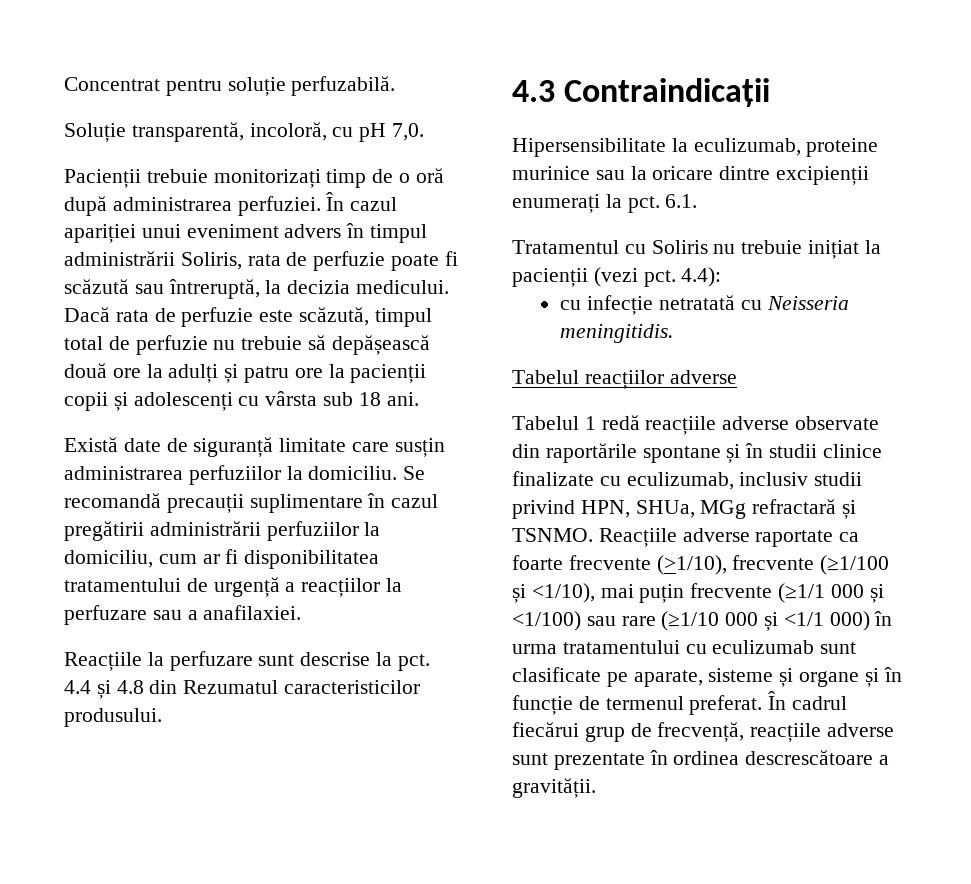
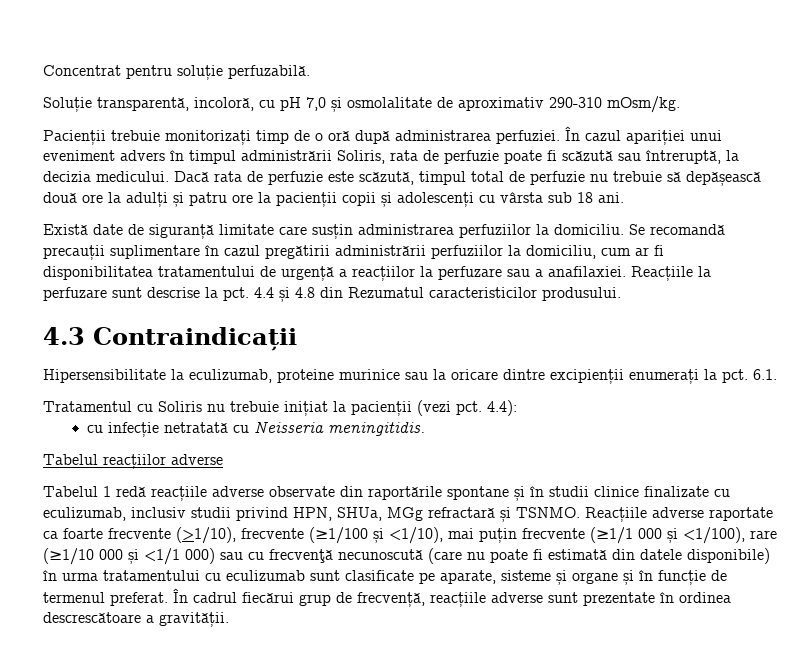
[392,123,425,141] 7,0. -> [306,96,680,113] 7,0 și osmolalitate de aproximativ 290-310 mOsm/kg.
(302, 612) // -> (626, 271) none
[512,611,616,631] <1/100) sau -> [683,527,745,544] <1/100),
(870, 621) none -> [220,548,770,564] sau cu frecvenţă necunoscută (care nu poate fi estimată din datele disponibile)

